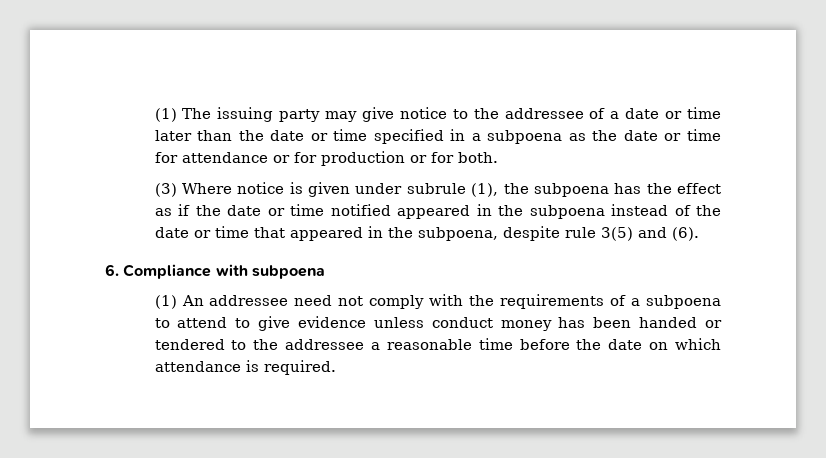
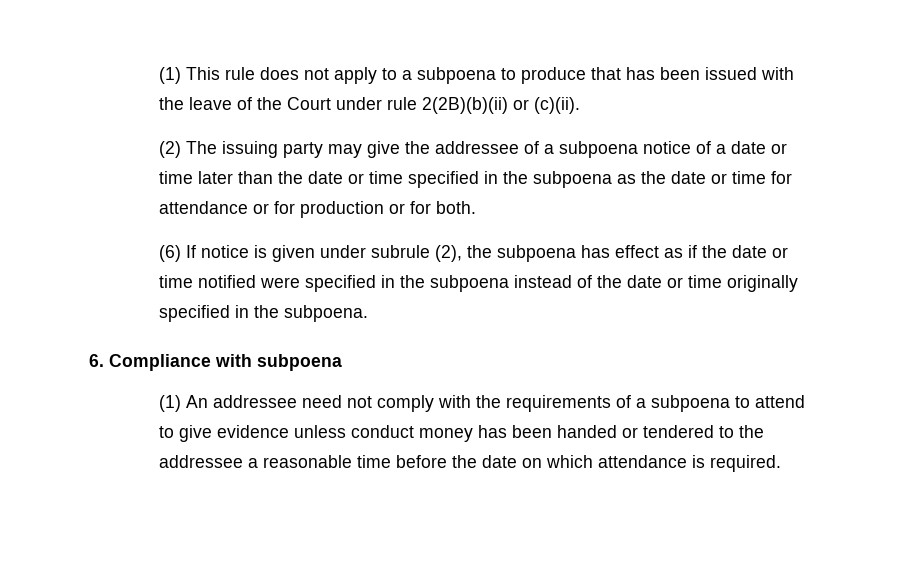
[154,108,177,122] (1) -> [158,67,794,84] [158,97,580,114] [158,141,181,158] (1) This rule does not apply to a subpoena to produce that has been issued with the leave of the Court under rule 2(2B)(b)(ii) or (c)(ii). // (2)
[399,107,468,119] notice to -> (400, 149) none
(620, 115) none -> [558,141,726,158] subpoena notice of a
[471,133,481,141] a -> [502,171,528,184] the
[154,183,232,197] (3) Where -> [158,245,196,262] (6) If
[471,183,499,197] (1), -> [434,245,462,262] (2),
[646,183,672,194] the -> (610, 251) none
[397,205,471,219] appeared -> [259,275,376,292] were specified
[253,226,699,241] that appeared in the subpoena, despite rule 3(5) and (6). -> [726,275,798,292] [158,305,368,322] originally specified in the subpoena.

